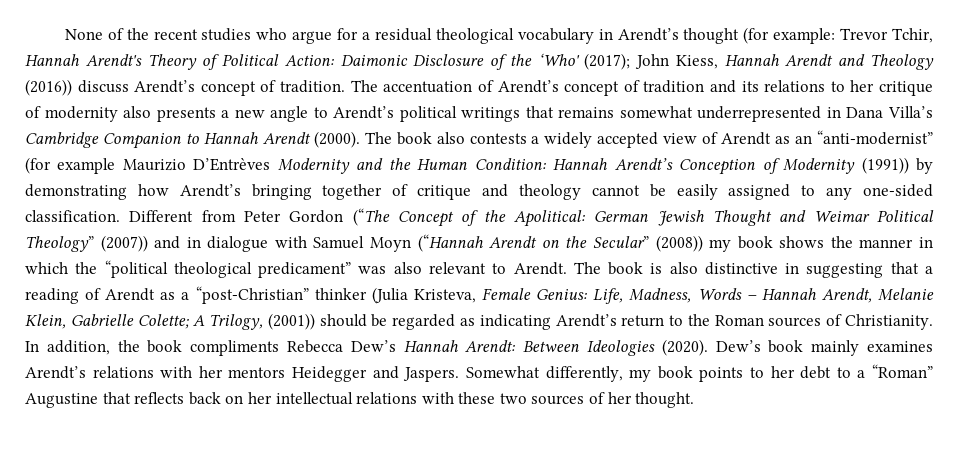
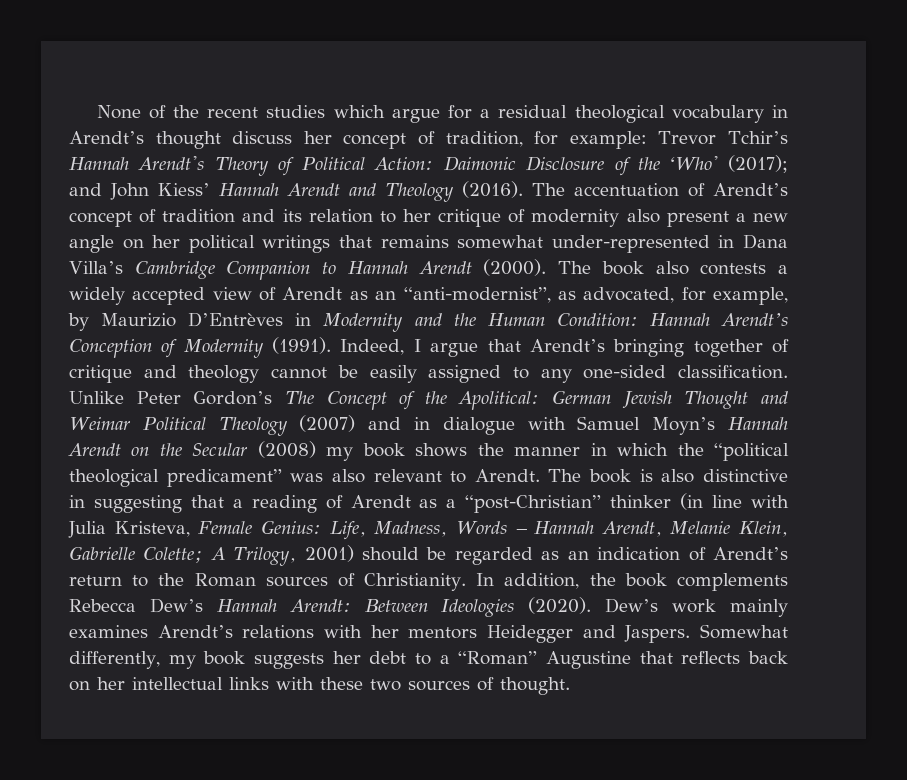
[256,28,288,40] who -> [333,105,385,118] which
[743,27,770,44] (for -> [232,131,559,149] discuss her concept of tradition, for
[892,28,934,43] Tchir, -> [728,131,789,144] Tchir’s
[635,54,718,69] John Kiess, -> [69,183,210,200] and John Kiess’
[25,79,346,96] (2016)) discuss Arendt’s concept of tradition. -> [462,181,523,198] (2016).
[764,80,826,92] relations -> [308,209,373,223] relation
[156,107,216,122] presents -> [666,211,729,227] present
[313,106,395,119] to Arendt’s -> [122,235,181,249] on her
[697,106,822,122] underrepresented -> [551,235,710,253] under-represented
[817,130,934,145] [25,157,116,174] “anti-modernist” (for example -> [403,287,789,305] [68,313,89,331] “anti-modernist”, as advocated, for example, by
(271, 164) none -> [295,313,312,326] in
[861,157,934,174] [25,184,169,200] (1991)) by demonstrating how -> [272,337,521,357] (1991). Indeed, I argue that
[129,208,390,226] Different from Peter Gordon (“The -> [69,391,314,405] Unlike Peter Gordon’s The
[25,235,148,252] Theology” (2007)) -> [218,415,356,436] Theology (2007)
[370,234,483,252] Moyn (“Hannah -> [652,417,788,435] Moyn’s Hannah
[592,235,703,252] Secular” (2008)) -> [192,441,316,458] Secular (2008)
[371,287,408,304] (Julia -> [680,493,789,510] [68,521,106,538] (in line with Julia
[267,313,315,330] (2001)) -> [304,545,354,562] 2001)
[479,314,551,330] indicating -> [567,547,706,561] an indication of
[190,340,280,356] compliments -> [677,573,788,591] complements
[768,340,804,353] book -> [672,599,717,613] work
[699,367,764,382] points to -> [253,653,324,669] suggests
[356,392,418,404] relations -> [229,677,269,690] links
[607,392,632,404] her -> (494, 684) none

